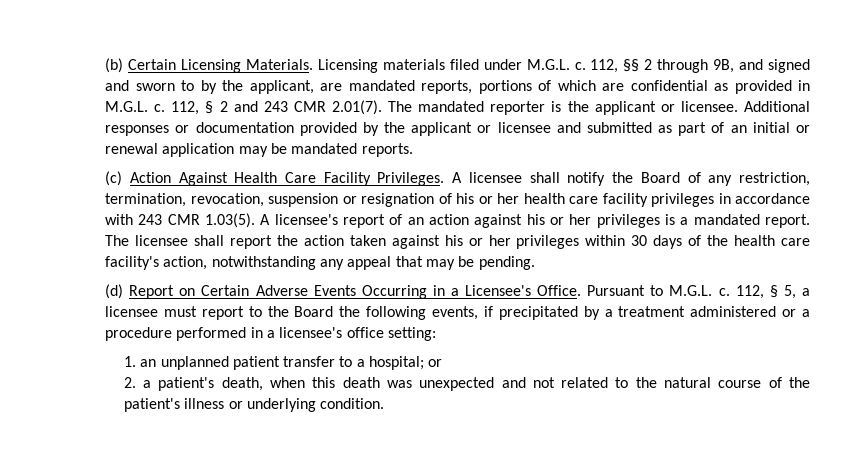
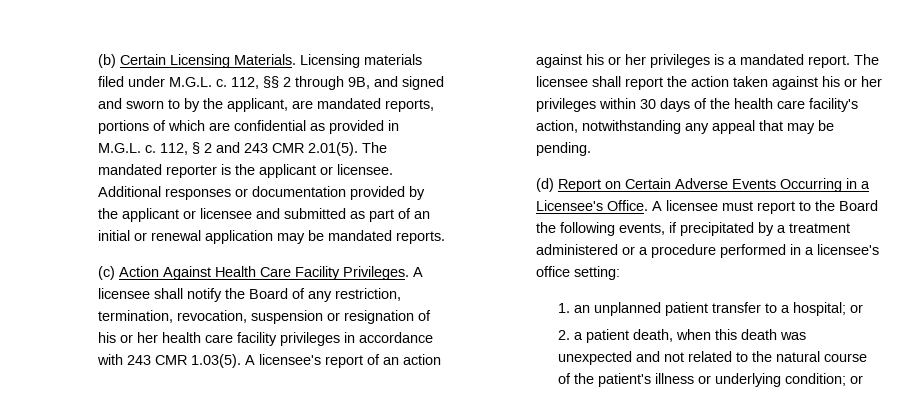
[332,100,383,115] 2.01(7). -> [307,142,358,156] 2.01(5).
[587,285,810,299] Pursuant to M.G.L. c. 112, § 5, a -> [651,201,662,211] A
[158,377,215,391] patient's -> [586,329,630,343] patient
[320,398,385,409] condition. -> [785,373,864,386] condition; or

